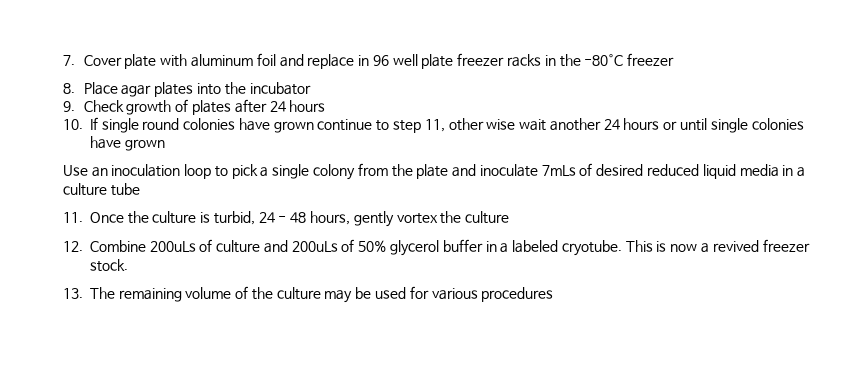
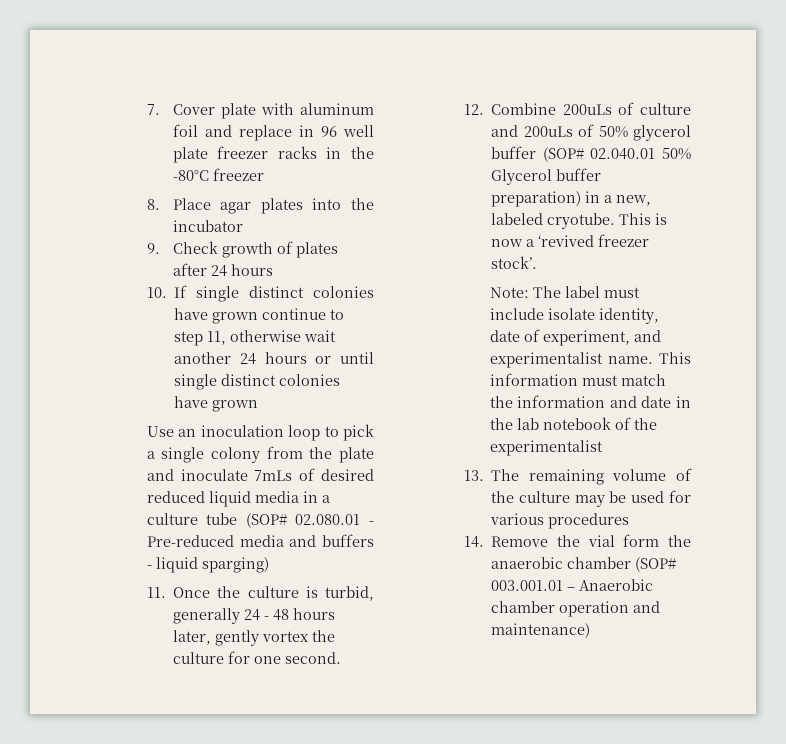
[142,118,180,130] round -> [249,286,305,298] distinct
[448,118,516,131] other wise -> [230,330,302,342] otherwise
(748, 125) none -> [221,374,277,386] distinct
(140, 189) none -> [245,513,374,528] [146,534,374,547] [146,557,269,573] (SOP# 02.080.01 - Pre-reduced media and buffers - liquid sparging)
(255, 218) none -> [173,608,241,624] generally
[309,211,350,225] hours, -> [293,608,336,620] [173,630,212,645] hours later,
(510, 217) none -> [228,651,342,664] for one second.
[485,241,509,253] in a -> [542,147,691,162] [491,168,602,185] [491,191,652,207] (SOP# 02.040.01 50% Glycerol buffer preparation) in a new,
[712,239,810,252] [89,259,128,272] revived freezer stock. -> [538,234,650,247] [491,256,538,269] [489,286,640,298] [489,308,659,324] [489,329,661,346] [489,352,691,368] [489,373,666,386] [489,395,691,408] [489,417,657,430] [489,440,603,456] ‘revived freezer stock’. // Note: The label must include isolate identity, date of experiment, and experimentalist name. This information must match the information and date in the lab notebook of the experimentalist
(554, 294) none -> [463,534,691,548] [491,557,677,572] [491,579,654,591] [491,601,661,617] [491,623,591,638] // 14. Remove the vial form the anaerobic chamber (SOP# 003.001.01 – Anaerobic chamber operation and maintenance)

